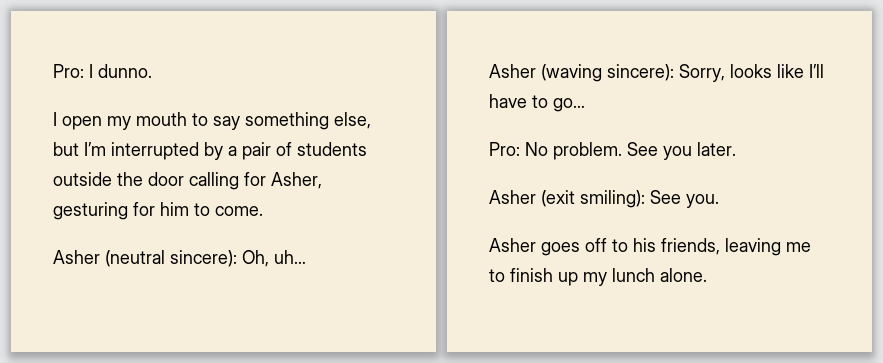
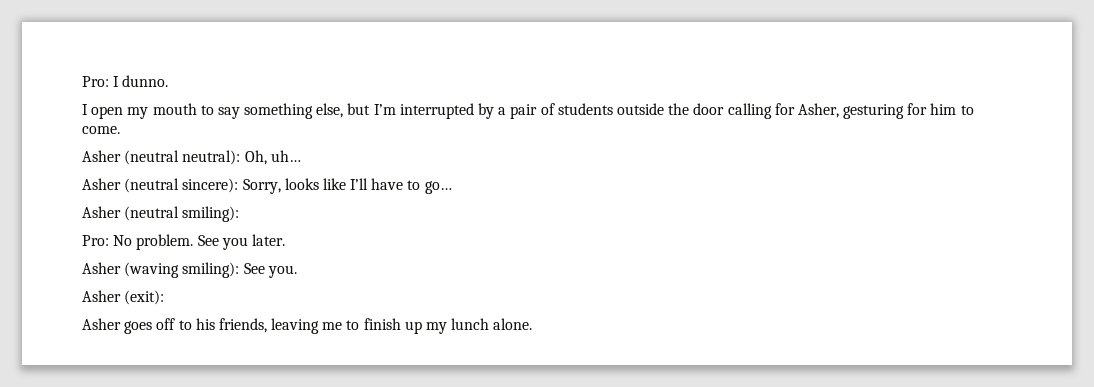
[170,250,237,267] sincere): -> [182,150,241,165] neutral):
[541,64,602,82] (waving -> [124,178,180,193] (neutral
(585, 105) none -> [82,206,240,222] // Asher (neutral smiling):
[541,190,575,207] (exit -> [124,262,180,278] (waving
(719, 201) none -> [82,290,165,305] // Asher (exit):

